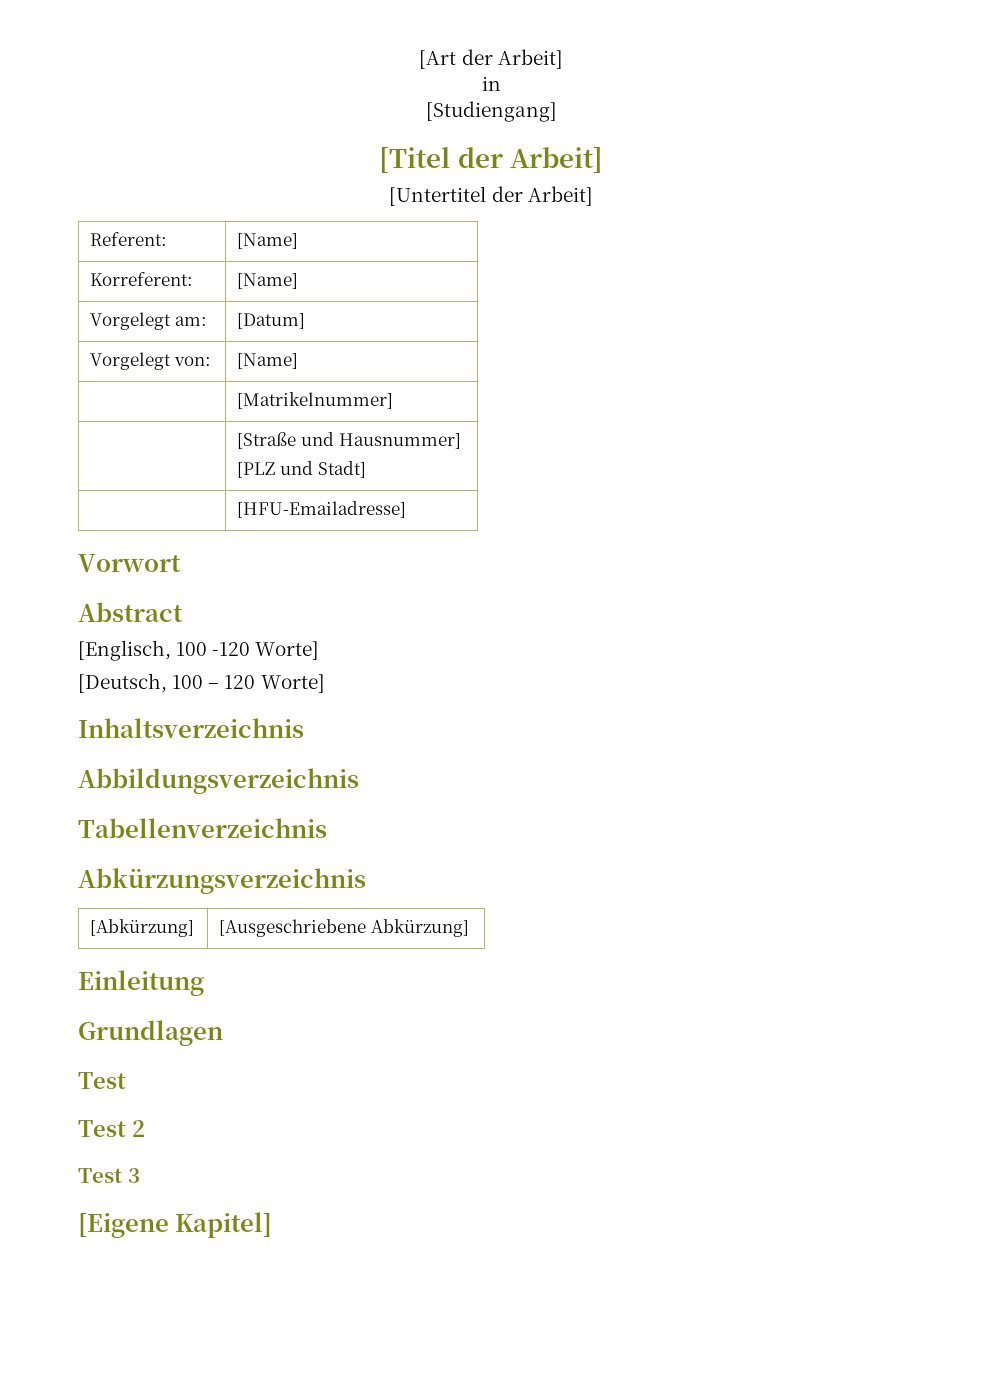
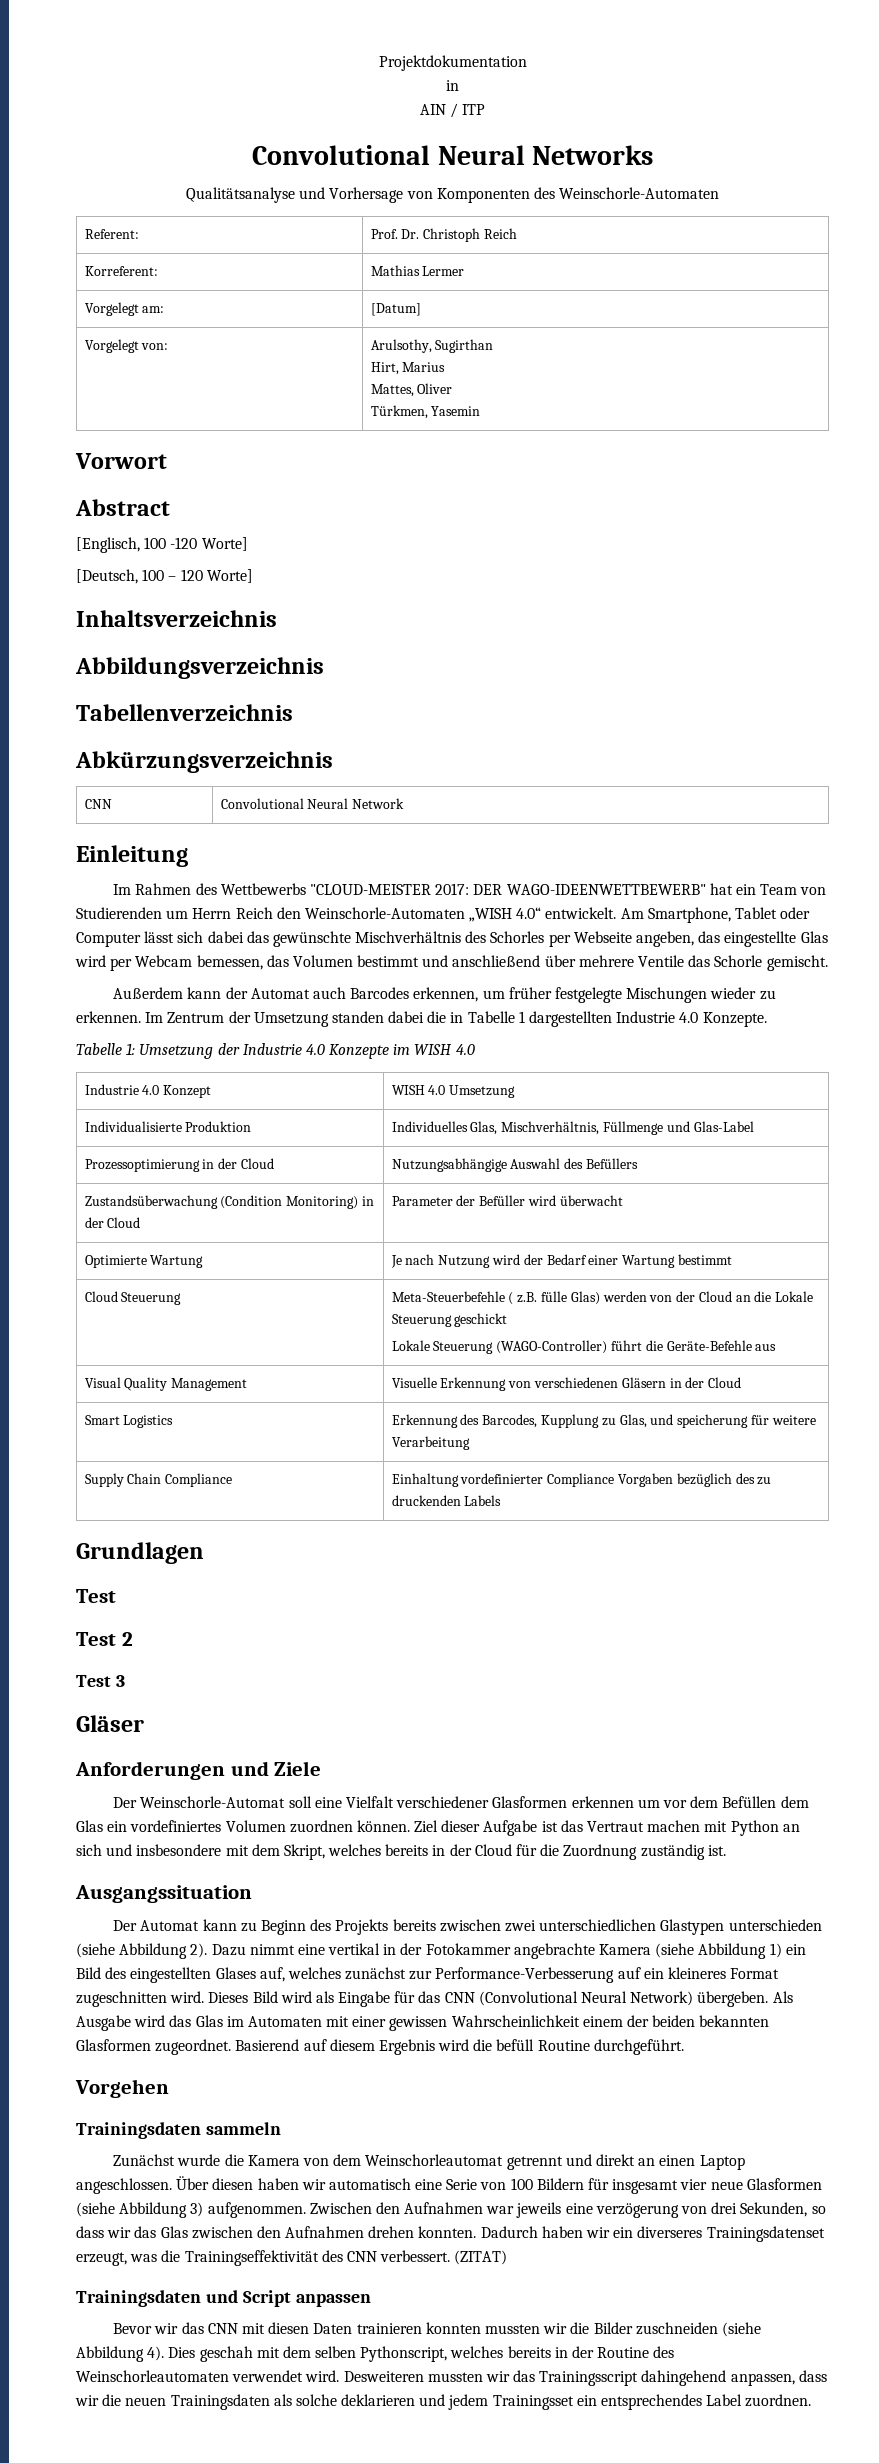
[419,49,563,69] [481,76,501,91] [425,101,557,122] [379,147,603,173] [389,186,593,206] [90,232,168,246] [237,233,299,249] [Art der Arbeit] // in // [Studiengang] // [Titel der Arbeit] // [Untertitel der Arbeit] // Referent: | [Name] -> [378,55,527,71] [446,80,459,91] [419,103,486,118] [251,145,654,165] [185,187,720,203] [84,229,139,239] [370,228,517,242] Projektdokumentation // in // AIN / ITP // Convolutional Neural Networks // Qualitätsanalyse und Vorhersage von Komponenten des Weinschorle-Automaten // Referent: | Prof. Dr. Christoph Reich
[237,273,299,289] [Name] -> [370,265,465,276] Mathias Lermer
[237,353,299,369] [237,392,394,409] [237,432,461,449] [237,461,366,478] [237,501,407,518] [Name] // | [Matrikelnummer] // | [Straße und Hausnummer] // [PLZ und Stadt] // | [HFU-Emailadresse] -> [370,339,494,353] [370,362,446,375] [370,383,453,397] [370,405,481,419] Arulsothy, Sugirthan // Hirt, Marius // Mattes, Oliver // Türkmen, Yasemin
[90,919,195,937] [219,919,470,937] [78,970,204,996] [Abkürzung] | [Ausgeschriebene Abkürzung] // Einleitung -> [84,799,112,809] [220,798,405,809] [76,845,188,867] [113,883,827,895] [76,907,811,923] [76,931,828,947] [75,955,828,971] [113,987,776,1003] [76,1011,767,1027] [76,1043,475,1059] [84,1084,212,1098] [391,1085,516,1098] [84,1121,252,1132] [391,1121,754,1135] [84,1158,274,1172] [391,1158,638,1172] [84,1195,374,1209] [84,1217,141,1228] [391,1195,623,1206] [84,1255,204,1268] [390,1254,732,1268] [84,1291,182,1305] [391,1291,814,1305] [391,1313,508,1327] [391,1340,777,1354] [84,1377,248,1391] [391,1377,742,1391] [84,1415,174,1428] [391,1414,816,1428] [391,1436,470,1450] [84,1473,233,1487] [391,1473,772,1487] [391,1495,502,1506] CNN | Convolutional Neural Network // Einleitung // Im Rahmen des Wettbewerbs "CLOUD-MEISTER 2017: DER WAGO-IDEENWETTBEWERB" hat ein Team von Studierenden um Herrn Reich den Weinschorle-Automaten „WISH 4.0“ entwickelt. Am Smartphone, Tablet oder Computer lässt sich dabei das gewünschte Mischverhältnis des Schorles per Webseite angeben, das eingestellte Glas wird per Webcam bemessen, das Volumen bestimmt und anschließend über mehrere Ventile das Schorle gemischt. // Außerdem kann der Automat auch Barcodes erkennen, um früher festgelegte Mischungen wieder zu erkennen. Im Zentrum der Umsetzung standen dabei die in Tabelle 1 dargestellten Industrie 4.0 Konzepte. // Tabelle 1: Umsetzung der Industrie 4.0 Konzepte im WISH 4.0 // Industrie 4.0 Konzept | WISH 4.0 Umsetzung // Individualisierte Produktion | Individuelles Glas, Mischverhältnis, Füllmenge und Glas-Label // Prozessoptimierung in der Cloud | Nutzungsabhängige Auswahl des Befüllers // Zustandsüberwachung (Condition Monitoring) in der Cloud | Parameter der Befüller wird überwacht // Optimierte Wartung | Je nach Nutzung wird der Bedarf einer Wartung bestimmt // Cloud Steuerung | Meta-Steuerbefehle ( z.B. fülle Glas) werden von der Cloud an die Lokale Steuerung geschickt // Lokale Steuerung (WAGO-Controller) führt die Geräte-Befehle aus // Visual Quality Management | Visuelle Erkennung von verschiedenen Gläsern in der Cloud // Smart Logistics | Erkennung des Barcodes, Kupplung zu Glas, und speicherung für weitere Verarbeitung // Supply Chain Compliance | Einhaltung vordefinierter Compliance Vorgaben bezüglich des zu druckenden Labels
[78,1212,273,1238] [Eigene Kapitel] -> [76,1715,144,1732] [75,1761,322,1780] [113,1796,809,1808] [76,1820,800,1836] [76,1844,726,1860] [75,1885,252,1903] [113,1919,822,1935] [76,1943,806,1959] [76,1967,780,1983] [76,1991,793,2007] [76,2015,770,2031] [76,2039,684,2055] [75,2079,169,2098] [76,2122,281,2139] [113,2154,745,2170] [76,2176,822,2194] [76,2202,826,2218] [76,2226,825,2242] [76,2250,508,2266] [76,2290,371,2307] [113,2322,761,2337] [76,2346,675,2362] [76,2370,827,2386] [75,2394,812,2410] Gläser // Anforderungen und Ziele // Der Weinschorle-Automat soll eine Vielfalt verschiedener Glasformen erkennen um vor dem Befüllen dem Glas ein vordefiniertes Volumen zuordnen können. Ziel dieser Aufgabe ist das Vertraut machen mit Python an sich und insbesondere mit dem Skript, welches bereits in der Cloud für die Zuordnung zuständig ist. // Ausgangssituation // Der Automat kann zu Beginn des Projekts bereits zwischen zwei unterschiedlichen Glastypen unterschieden (siehe Abbildung 2). Dazu nimmt eine vertikal in der Fotokammer angebrachte Kamera (siehe Abbildung 1) ein Bild des eingestellten Glases auf, welches zunächst zur Performance-Verbesserung auf ein kleineres Format zugeschnitten wird. Dieses Bild wird als Eingabe für das CNN (Convolutional Neural Network) übergeben. Als Ausgabe wird das Glas im Automaten mit einer gewissen Wahrscheinlichkeit einem der beiden bekannten Glasformen zugeordnet. Basierend auf diesem Ergebnis wird die befüll Routine durchgeführt. // Vorgehen // Trainingsdaten sammeln // Zunächst wurde die Kamera von dem Weinschorleautomat getrennt und direkt an einen Laptop angeschlossen. Über diesen haben wir automatisch eine Serie von 100 Bildern für insgesamt vier neue Glasformen (siehe Abbildung 3) aufgenommen. Zwischen den Aufnahmen war jeweils eine verzögerung von drei Sekunden, so dass wir das Glas zwischen den Aufnahmen drehen konnten. Dadurch haben wir ein diverseres Trainingsdatenset erzeugt, was die Trainingseffektivität des CNN verbessert. (ZITAT) // Trainingsdaten und Script anpassen // Bevor wir das CNN mit diesen Daten trainieren konnten mussten wir die Bilder zuschneiden (siehe Abbildung 4). Dies geschah mit dem selben Pythonscript, welches bereits in der Routine des Weinschorleautomaten verwendet wird. Desweiteren mussten wir das Trainingsscript dahingehend anpassen, dass wir die neuen Trainingsdaten als solche deklarieren und jedem Trainingsset ein entsprechendes Label zuordnen.

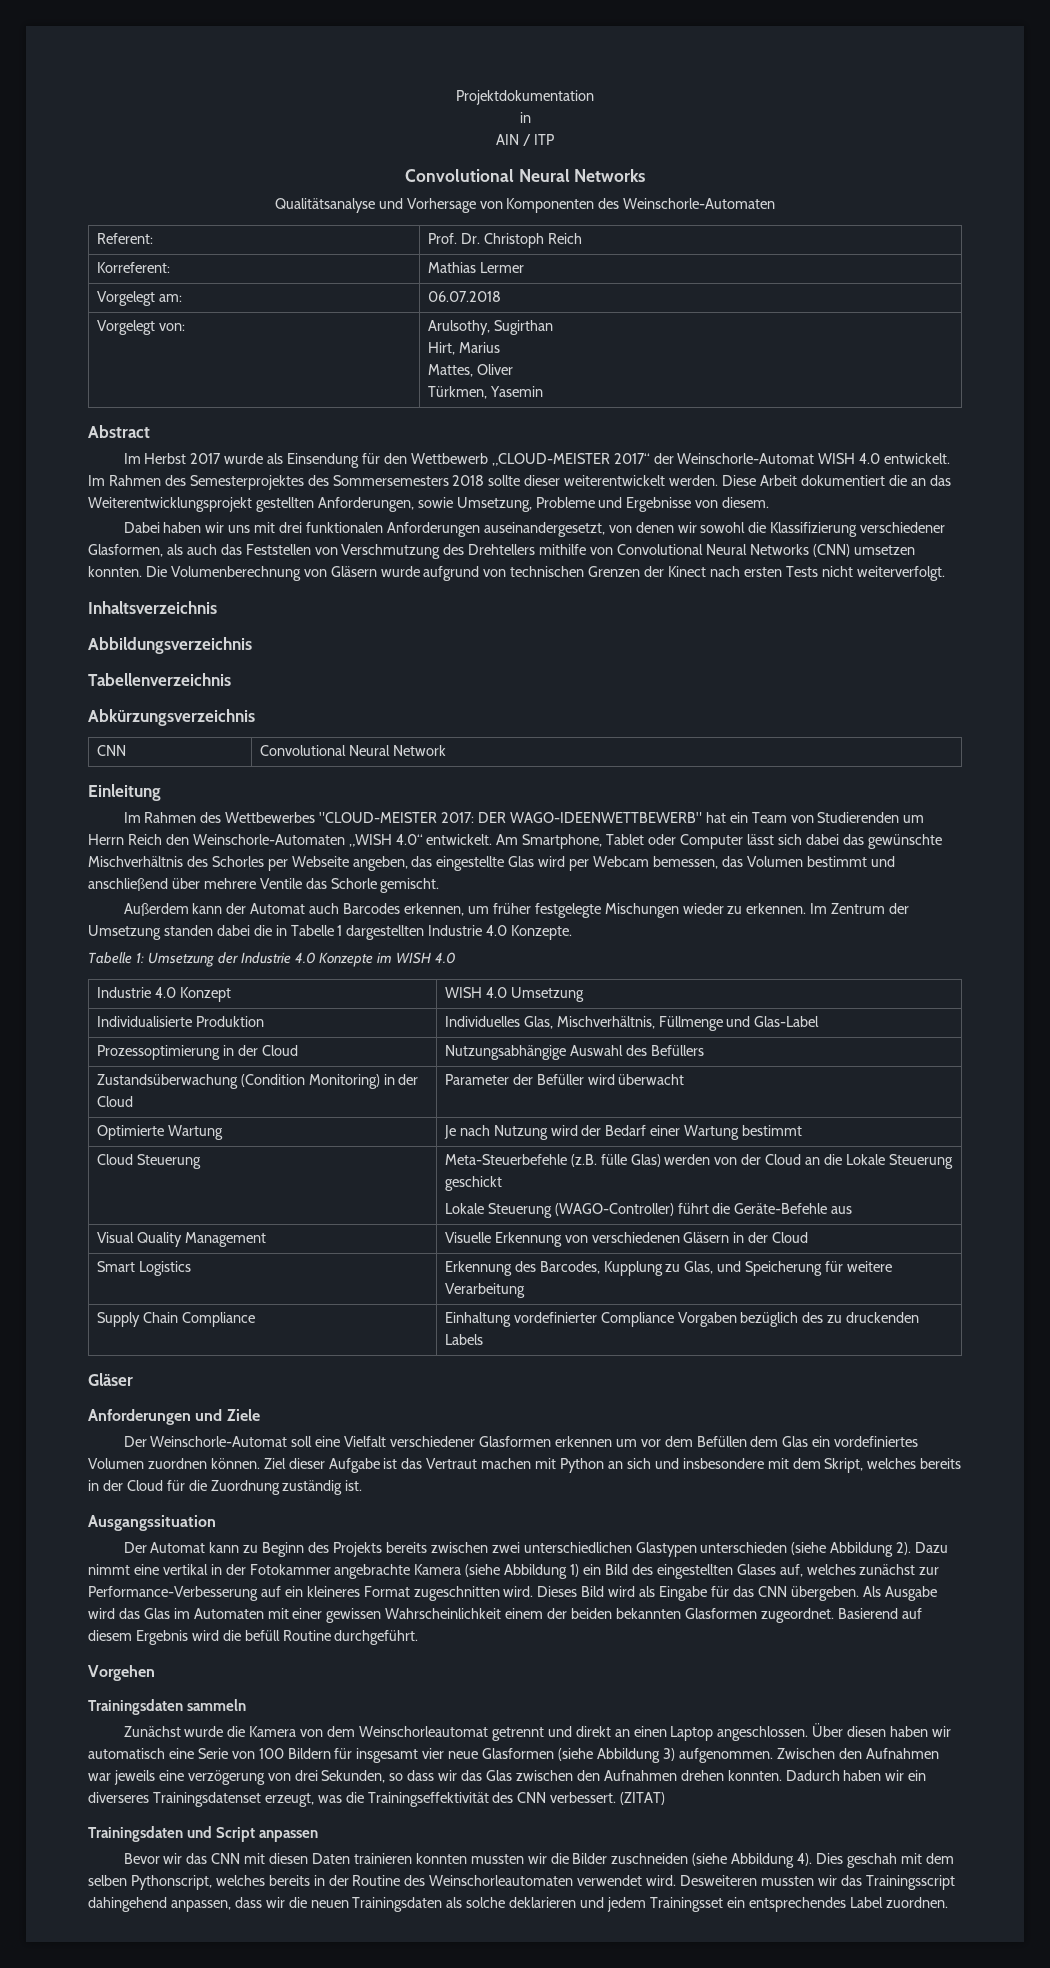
[370,303,421,316] [Datum] -> [427,291,501,302] 06.07.2018
[75,453,167,469] // Vorwort -> (543, 391) none
[76,537,248,553] [76,569,253,584] [Englisch, 100 -120 Worte] // [Deutsch, 100 – 120 Worte] -> [123,453,951,468] [88,475,951,490] [88,497,770,512] [123,522,946,537] [88,544,915,559] [88,566,945,581] Im Herbst 2017 wurde als Einsendung für den Wettbewerb „CLOUD-MEISTER 2017“ der Weinschorle-Automat WISH 4.0 entwickelt. Im Rahmen des Semesterprojektes des Sommersemesters 2018 sollte dieser weiterentwickelt werden. Diese Arbeit dokumentiert die an das Weiterentwicklungsprojekt gestellten Anforderungen, sowie Umsetzung, Probleme und Ergebnisse von diesem. // Dabei haben wir uns mit drei funktionalen Anforderungen auseinandergesetzt, von denen wir sowohl die Klassifizierung verschiedener Glasformen, als auch das Feststellen von Verschmutzung des Drehtellers mithilfe von Convolutional Neural Networks (CNN) umsetzen konnten. Die Volumenberechnung von Gläsern wurde aufgrund von technischen Grenzen der Kinect nach ersten Tests nicht weiterverfolgt.
[220,883,306,895] Wettbewerbs -> [225,812,316,823] Wettbewerbes
[508,1292,538,1305] ( z.B. -> [570,1154,597,1167] (z.B.
[677,1414,749,1428] speicherung -> [745,1261,823,1276] Speicherung
[76,1542,204,1564] [76,1589,116,1603] [76,1632,133,1646] [76,1675,125,1687] // Grundlagen // Test // Test 2 // Test 3 -> (483, 1339) none
[478,1991,694,2006] (Convolutional Neural Network) -> (787, 1591) none

